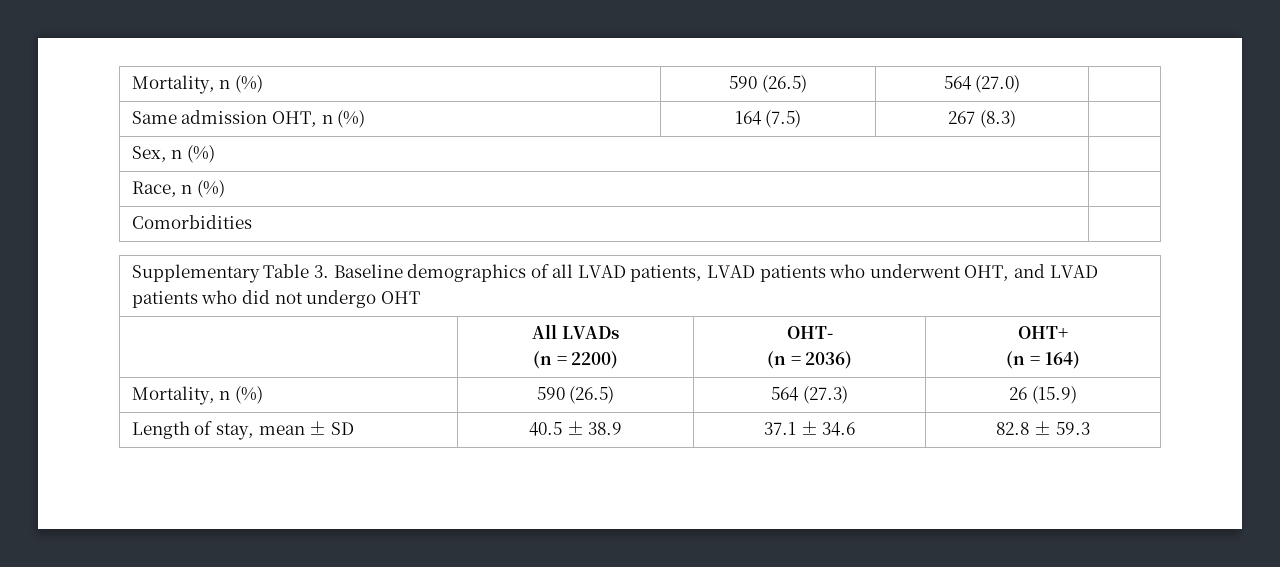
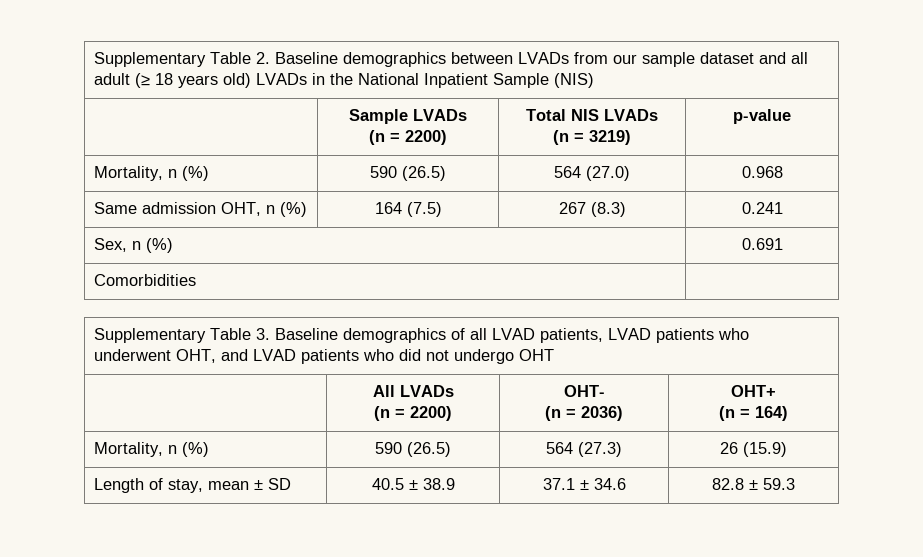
(131, 84) none -> [93,52,808,67] [93,73,594,88] [349,109,467,124] [369,130,447,145] [526,109,658,121] [553,130,631,145] [733,109,791,124] Supplementary Table 2. Baseline demographics between LVADs from our sample dataset and all adult (≥ 18 years old) LVADs in the National Inpatient Sample (NIS) // | Sample LVADs // (n = 2200) | Total NIS LVADs // (n = 3219) | p-value //
(1021, 84) none -> [741,166,783,178] 0.968
(1016, 119) none -> [741,202,783,214] 0.241
[131,180,225,198] // Race, n (%) | -> [741,238,783,250] 0.691

